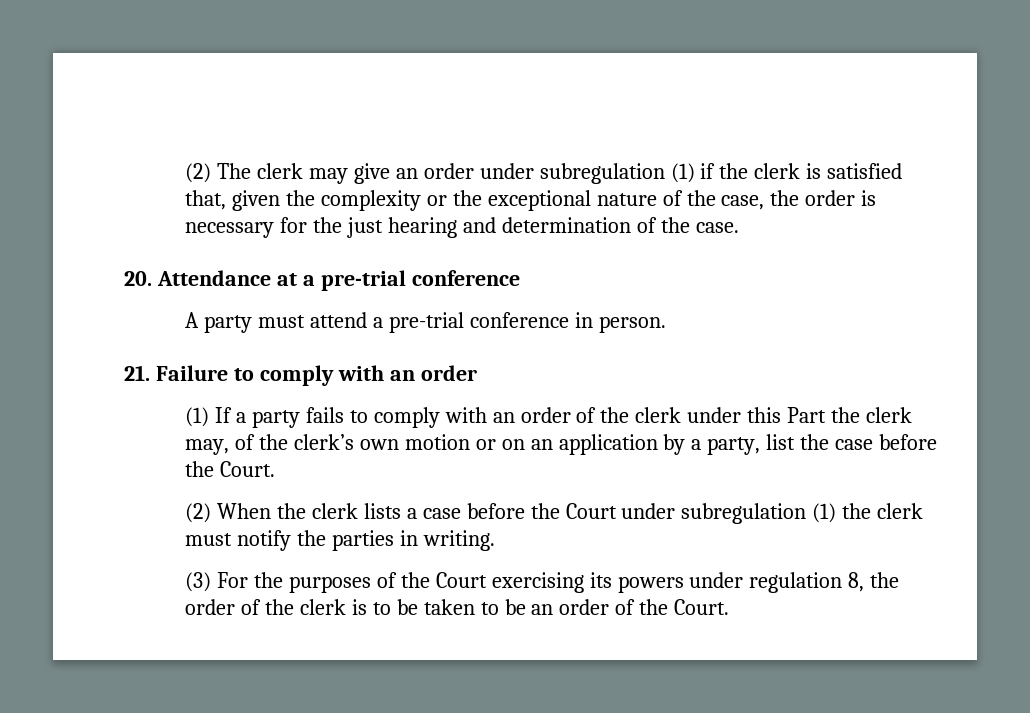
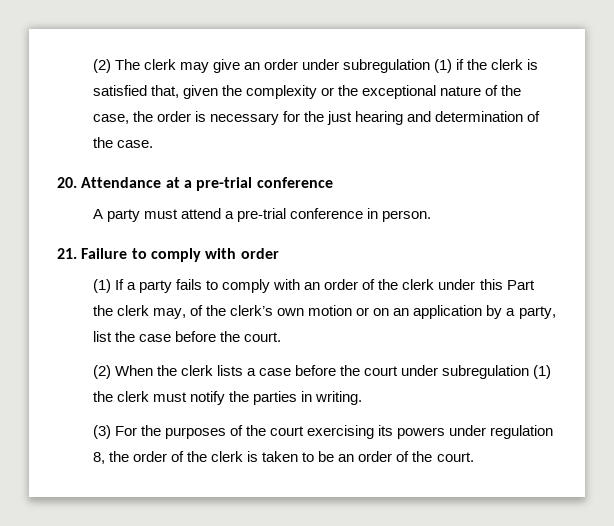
[389,370,415,381] an -> (237, 253) none
[219,461,275,477] Court. -> [244,332,282,342] court.
[565,503,617,519] Court -> [364,366,399,376] court
[435,572,487,588] Court -> [270,426,305,436] court
[372,599,418,615] to be -> (259, 456) none
[674,599,730,615] Court. -> [436,452,474,462] court.

